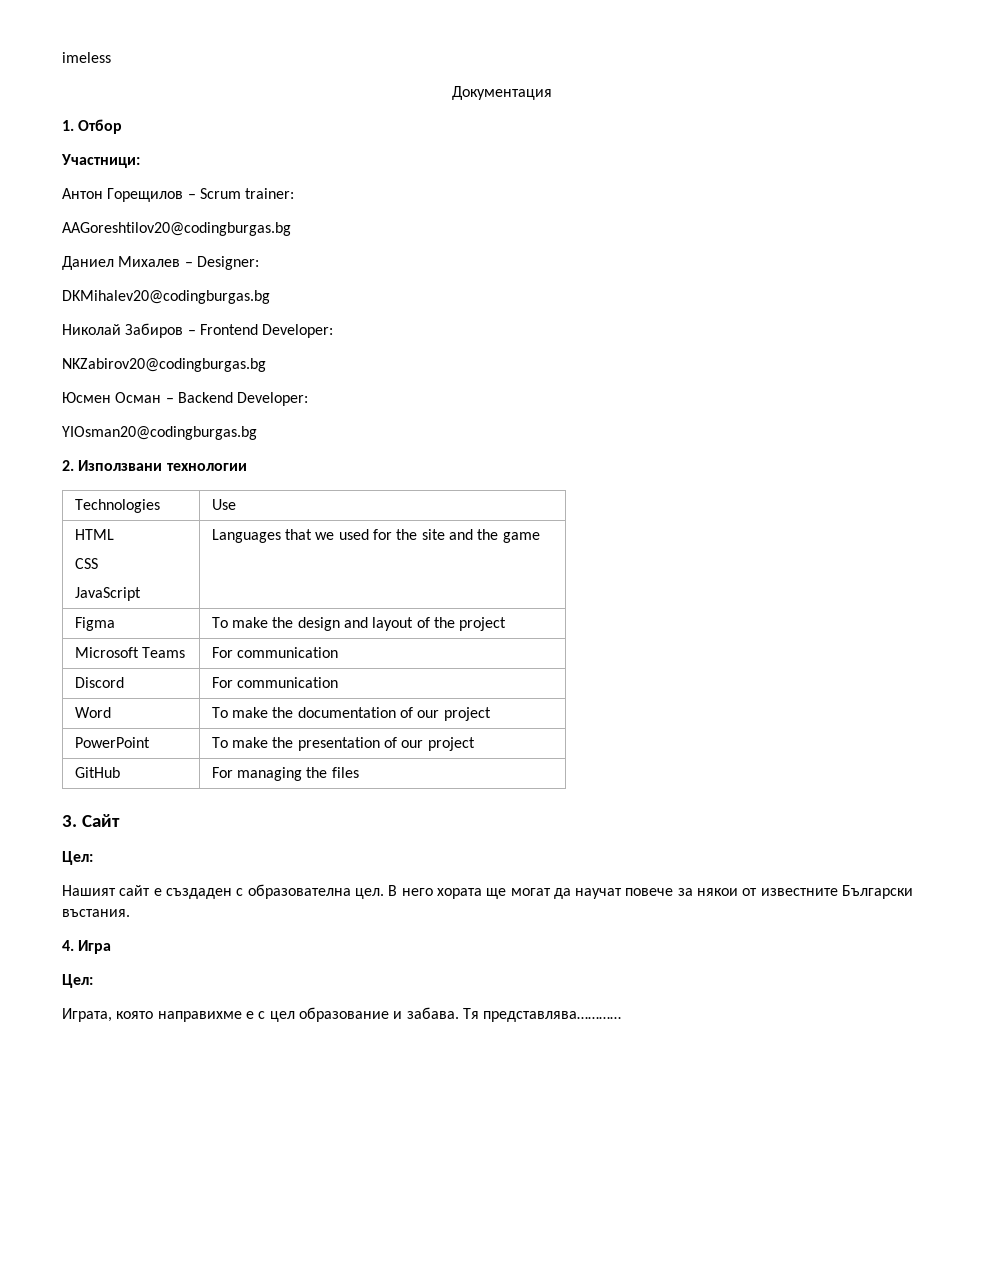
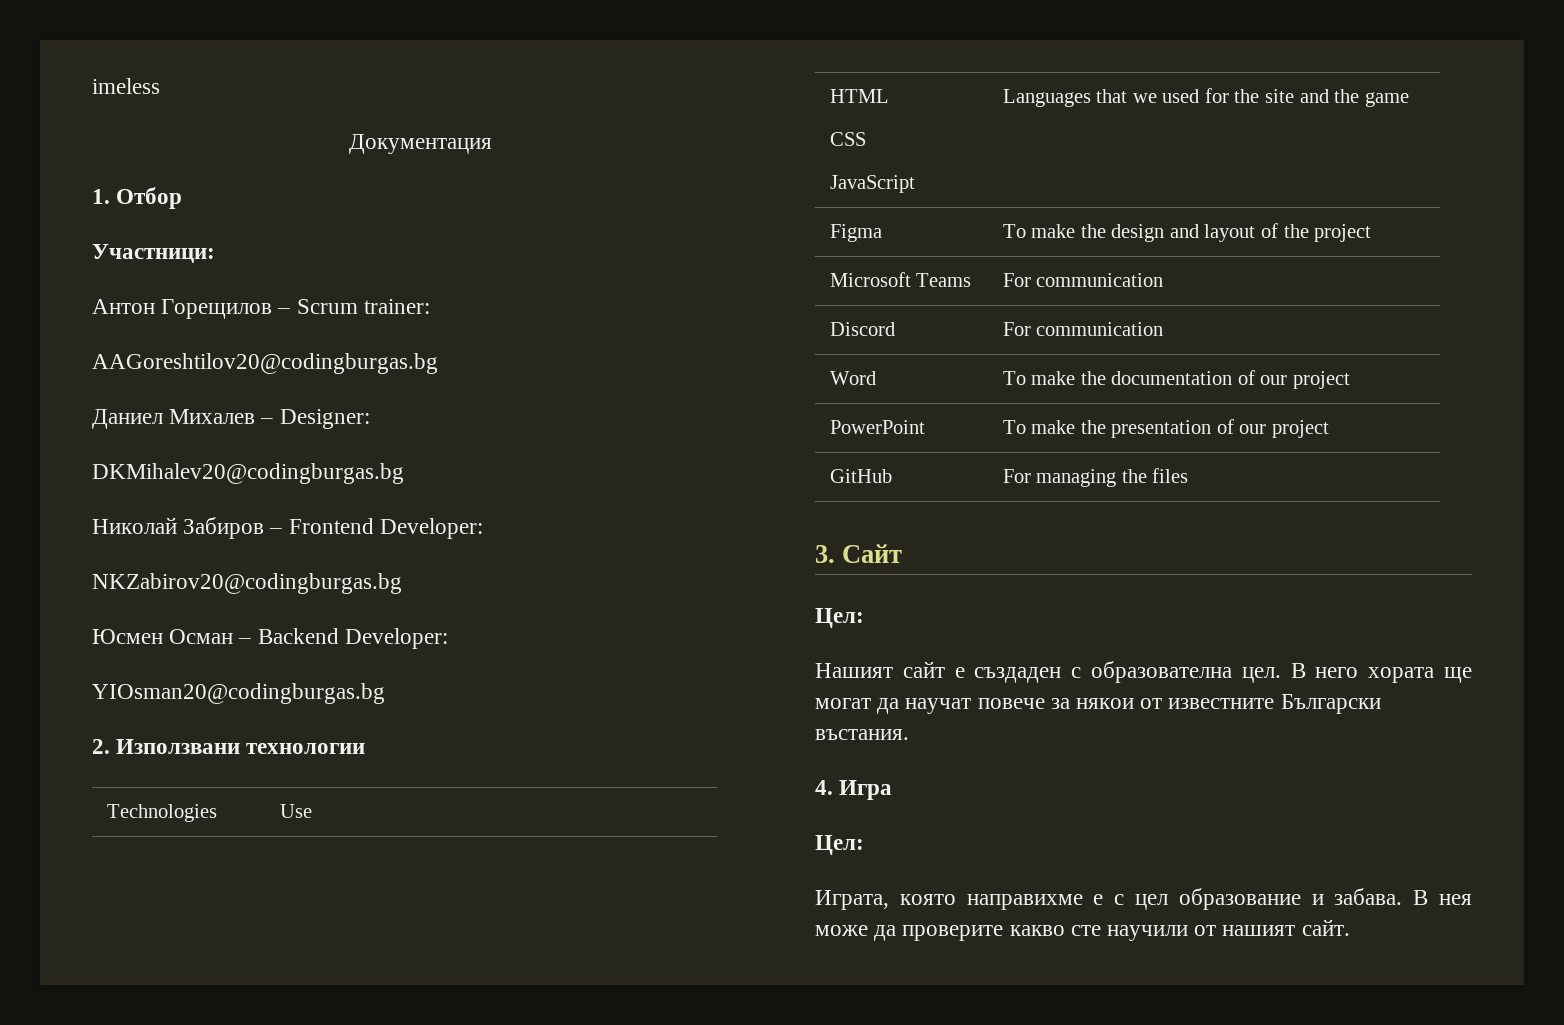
[462,1008,622,1022] Тя представлява………… -> [1413,890,1472,905] [815,919,1350,941] В нея може да проверите какво сте научили от нашият сайт.

